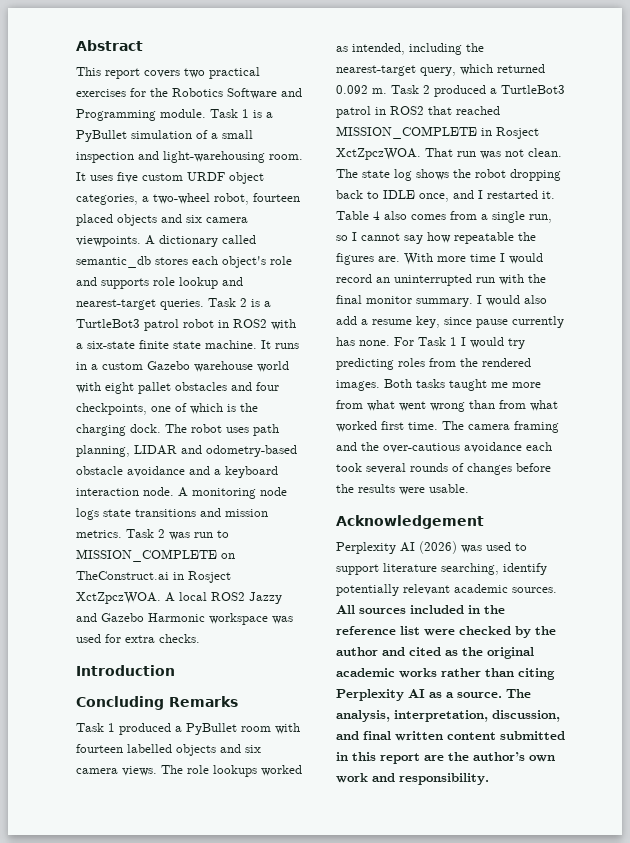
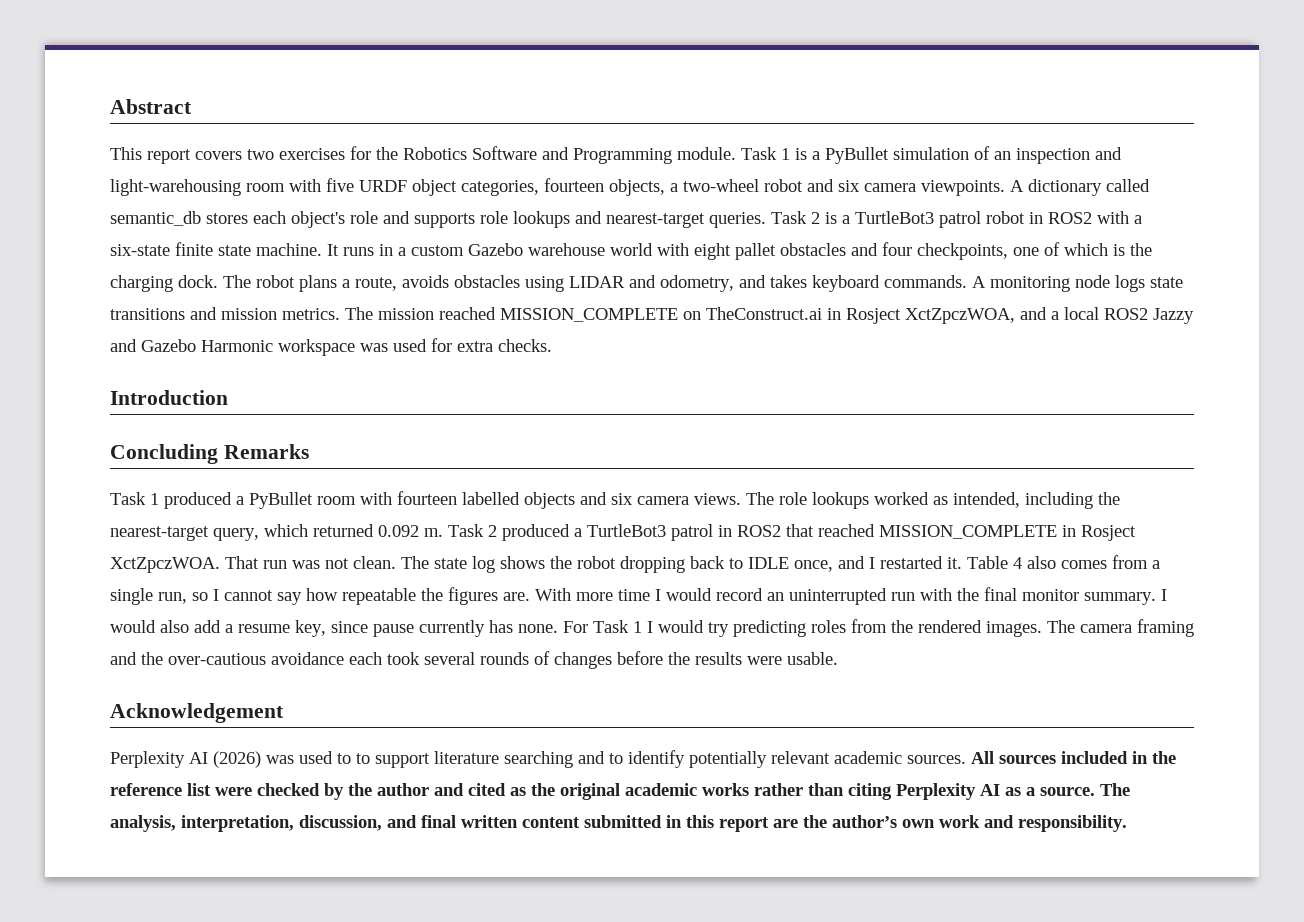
[209,67,260,79] practical -> (274, 154) none
[211,130,253,139] a small -> [994,151,1011,160] an
[269,154,303,160] [76,172,264,184] [76,193,300,205] [76,214,157,226] room. It uses five custom URDF object categories, a two-wheel robot, fourteen placed objects -> [246,178,803,196] room with five URDF object categories, fourteen objects, a two-wheel robot
[179,277,218,289] lookup -> [513,211,570,228] lookups
[226,424,279,436] [76,445,297,457] [76,466,278,478] [76,487,174,496] uses path planning, LIDAR and odometry-based obstacle avoidance and a keyboard interaction node. -> [299,275,967,292] plans a route, avoids obstacles using LIDAR and odometry, and takes keyboard commands.
[126,529,229,540] Task 2 was run to -> [345,307,496,320] The mission reached
[76,592,175,604] XctZpczWOA. A -> [905,307,1059,324] XctZpczWOA, and a
[384,379,541,391] [336,400,558,412] [336,421,438,432] Both tasks taught me more from what went wrong than from what worked first time. -> (1042, 629) none
(527, 547) none -> [356,753,370,764] to
[441,563,499,575] searching, -> [504,751,623,768] searching and to

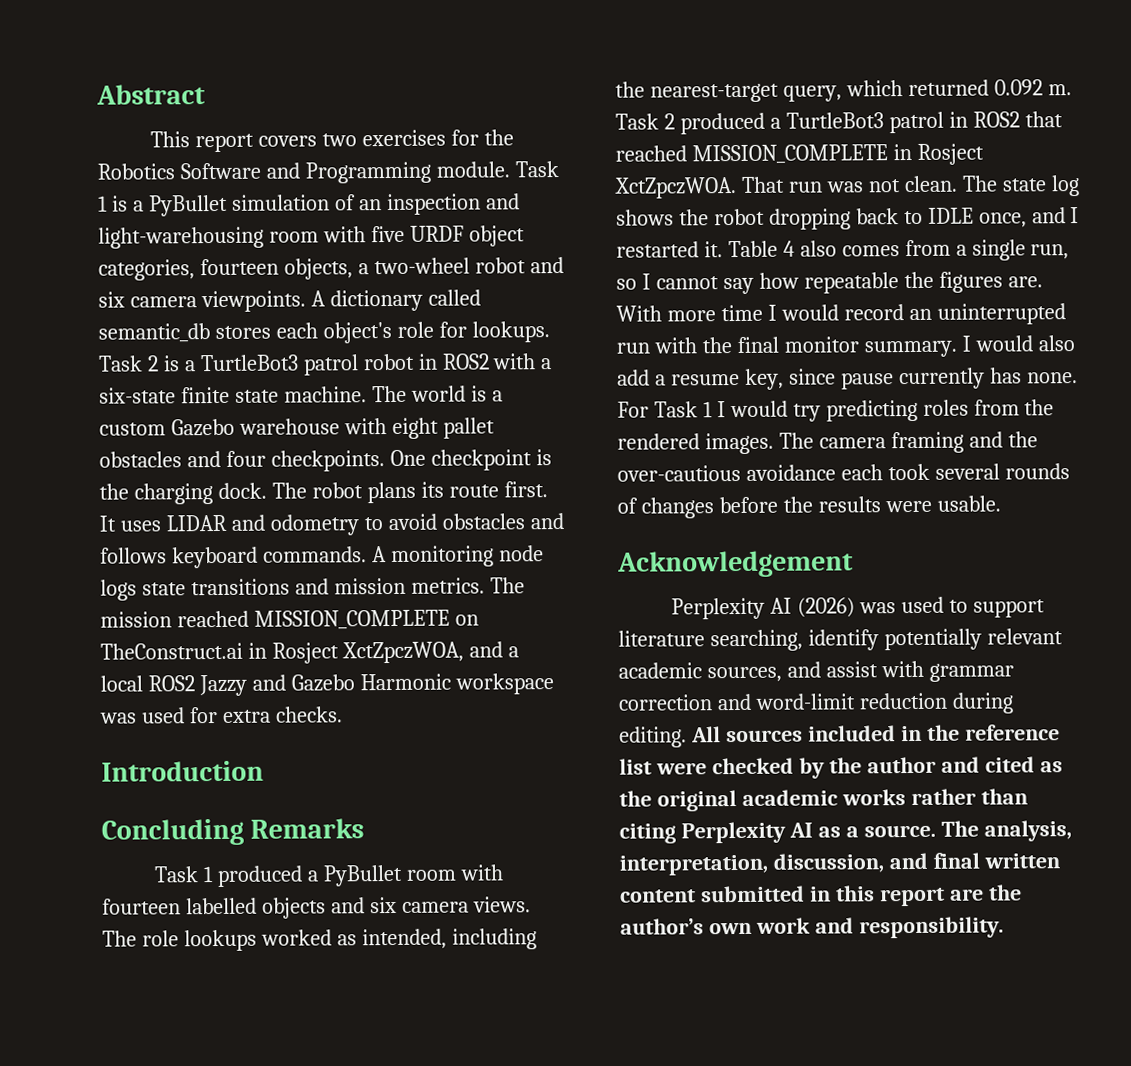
[383,211,766,228] and supports role lookups and nearest-target queries. -> [438,321,550,343] for lookups.
[327,244,393,256] It runs in -> [371,385,487,403] The world is
[610,243,653,256] world -> (340, 426) none
[917,242,1108,260] checkpoints, one of which -> [270,449,532,472] checkpoints. One checkpoint
[342,275,807,292] a route, avoids obstacles using LIDAR and odometry, and takes -> [420,481,548,498] [99,513,564,536] [100,547,167,564] its route first. It uses LIDAR and odometry to avoid obstacles and follows
[356,753,370,764] to -> (969, 606) none
[504,751,623,768] searching and to -> [709,629,803,652] searching,
[907,755,966,764] sources. -> [706,660,1014,683] [618,692,1014,714] [619,726,687,748] sources, and assist with grammar correction and word-limit reduction during editing.

